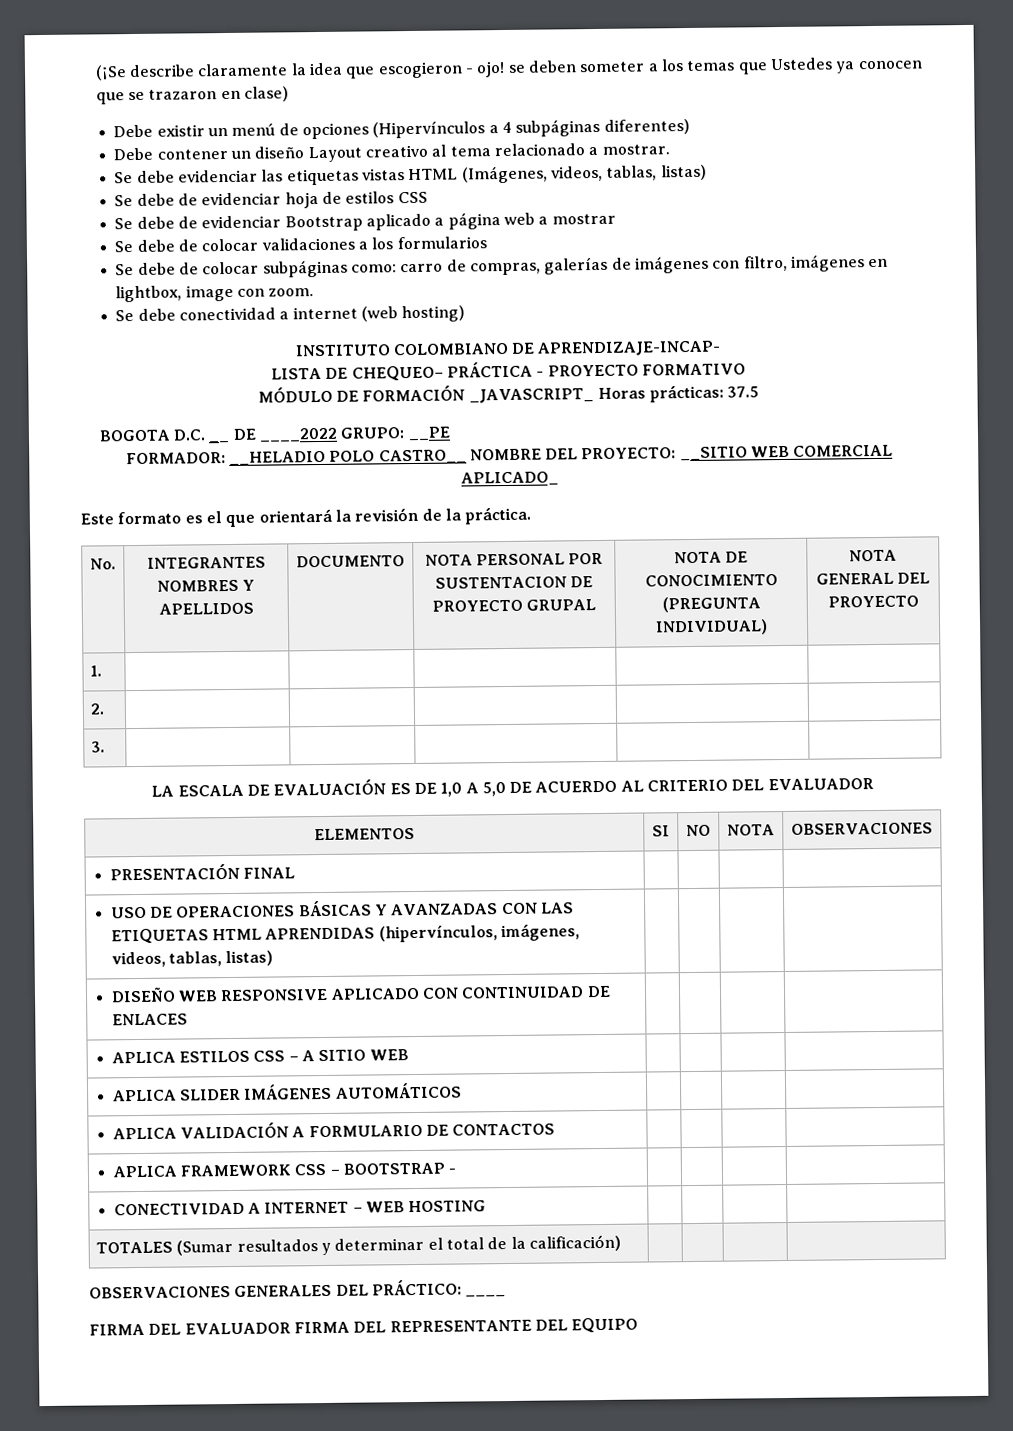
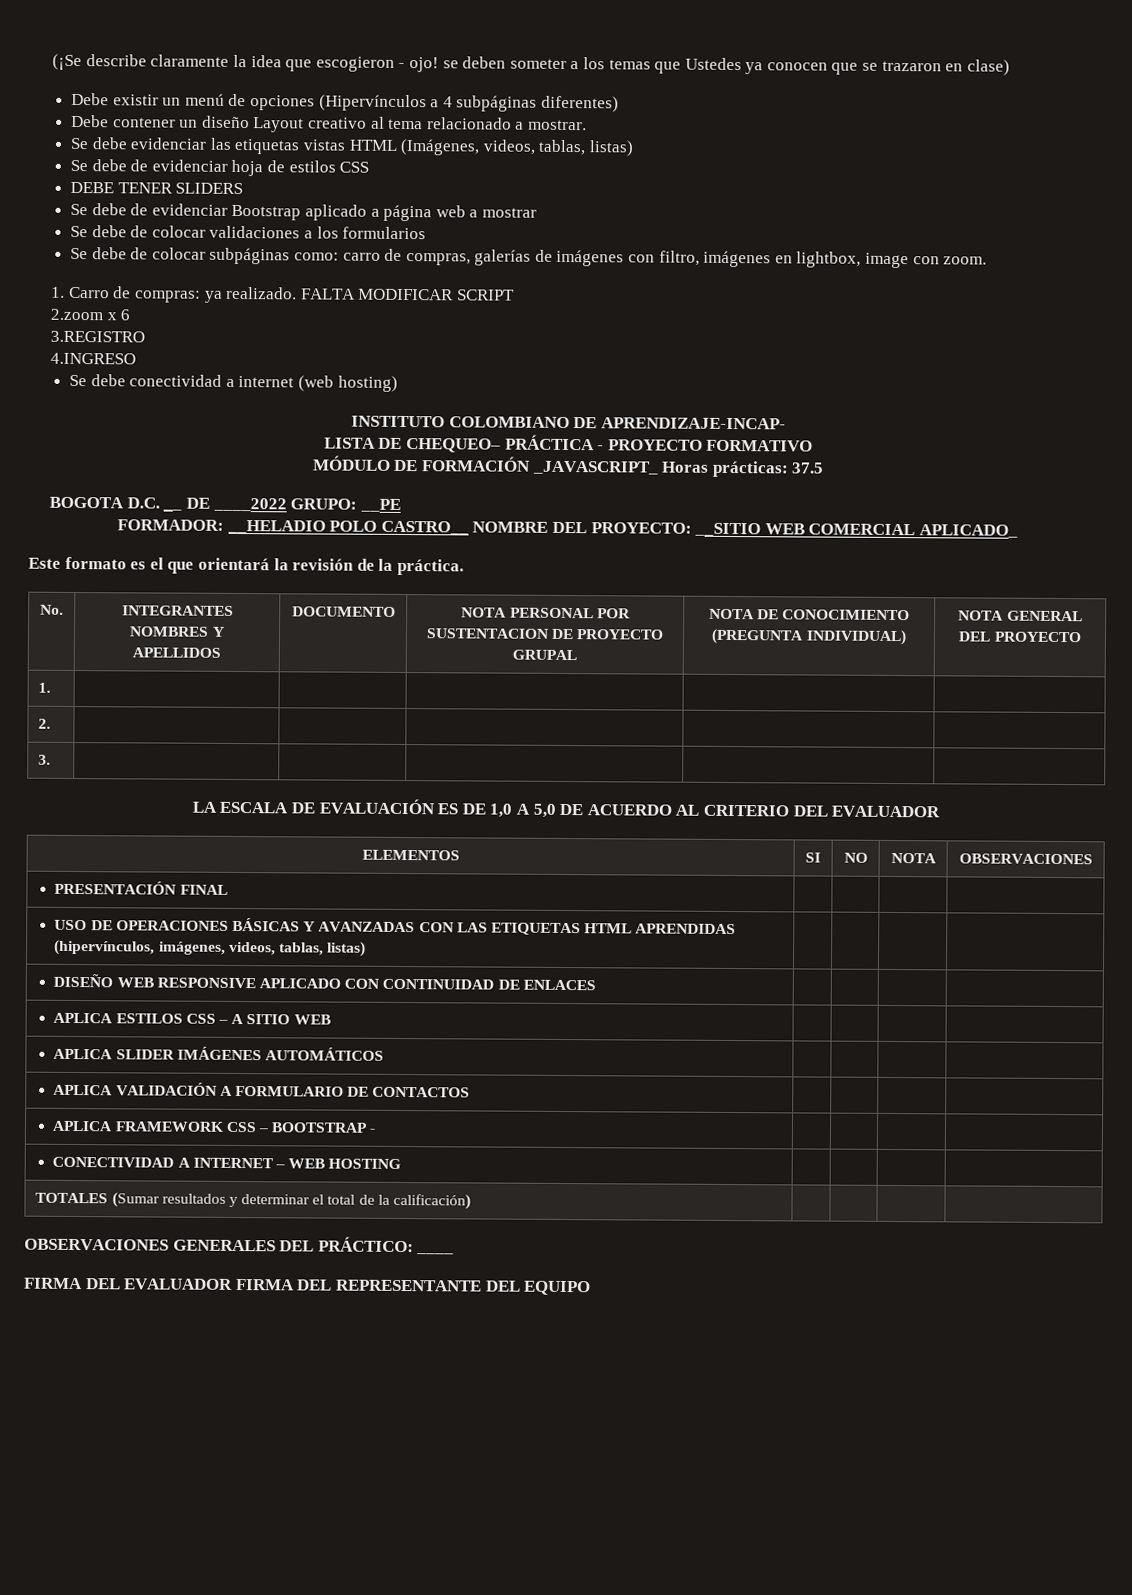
(428, 197) none -> [69,181,244,195] // DEBE TENER SLIDERS
(315, 292) none -> [51,286,515,303] [50,308,131,321] [50,330,146,343] [50,352,137,365] // 1. Carro de compras: ya realizado. FALTA MODIFICAR SCRIPT // 2.zoom x 6 // 3.REGISTRO // 4.INGRESO

